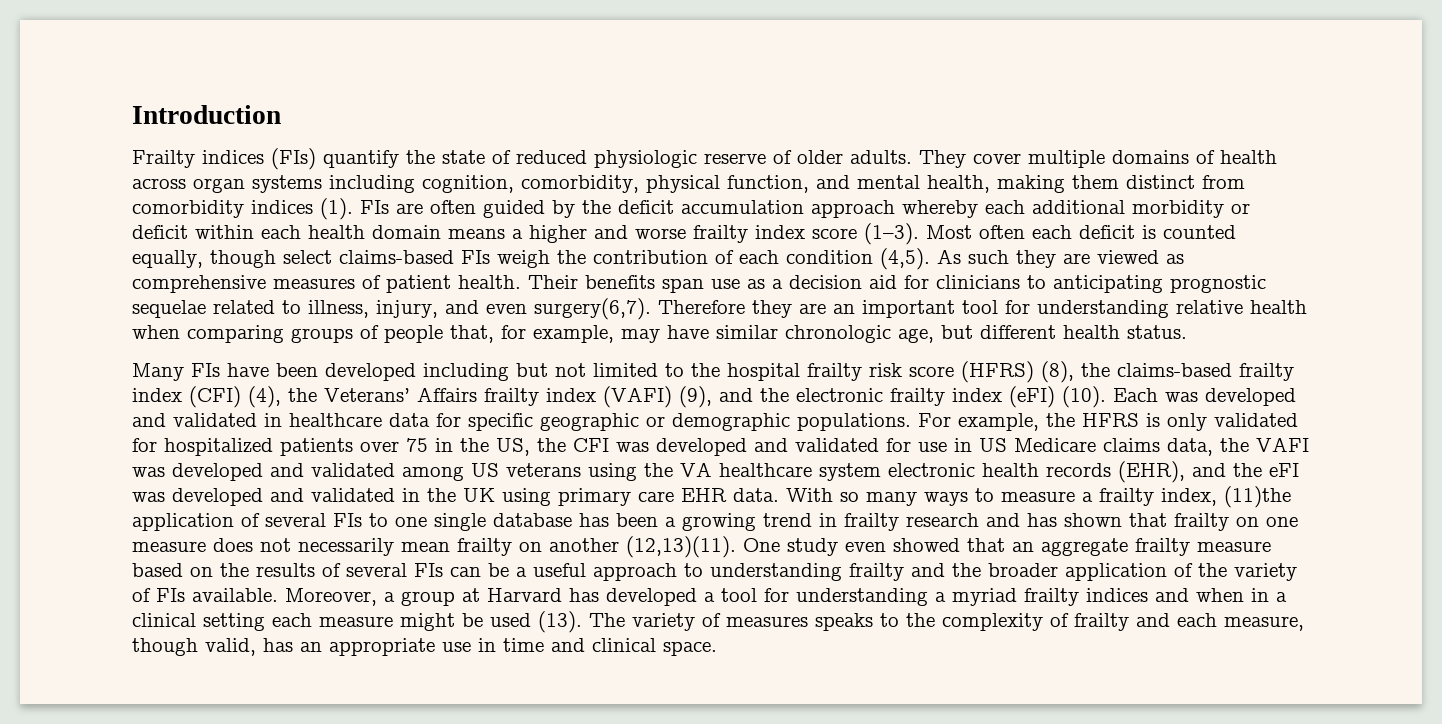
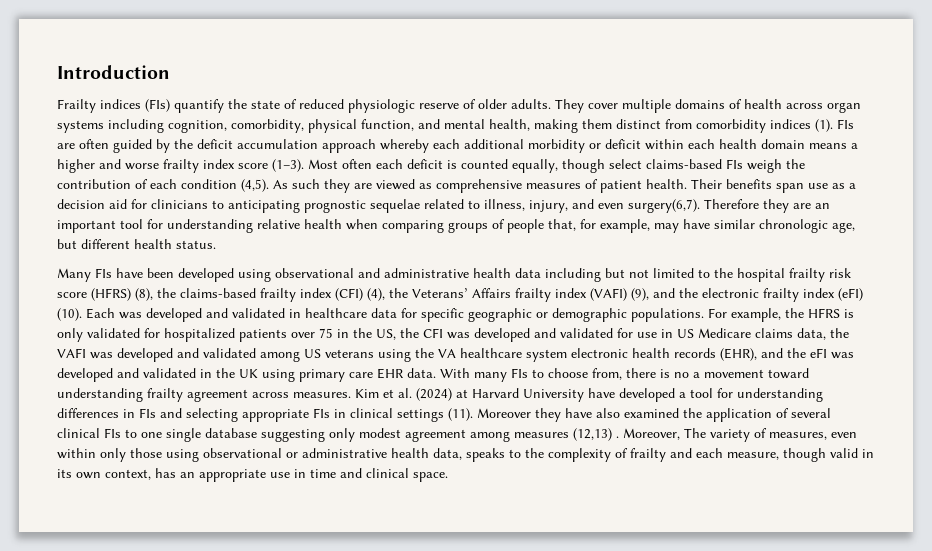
(416, 372) none -> [238,268,541,282] using observational and administrative health data
[840,486,1291,508] so many ways to measure a frailty index, (11)the -> [474,368,809,382] [57,388,823,402] [57,408,702,422] many FIs to choose from, there is no a movement toward understanding frailty agreement across measures. Kim et al. (2024) at Harvard University have developed a tool for understanding differences in FIs and selecting appropriate FIs in clinical settings (11). Moreover they have also examined the
(326, 520) none -> [57,428,100,438] clinical
[579,513,1298,531] [132,536,1271,558] [132,563,1297,581] [132,588,1287,606] [132,611,808,633] has been a growing trend in frailty research and has shown that frailty on one measure does not necessarily mean frailty on another (12,13)(11). One study even showed that an aggregate frailty measure based on the results of several FIs can be a useful approach to understanding frailty and the broader application of the variety of FIs available. Moreover, a group at Harvard has developed a tool for understanding a myriad frailty indices and when in a clinical setting each measure might be used (13). The variety of measures -> [261,428,857,442] [57,448,462,462] suggesting only modest agreement among measures (12,13) . Moreover, The variety of measures, even within only those using observational or administrative health data,
[205,638,256,656] valid, -> [830,448,874,458] [57,469,151,480] valid in its own context,

